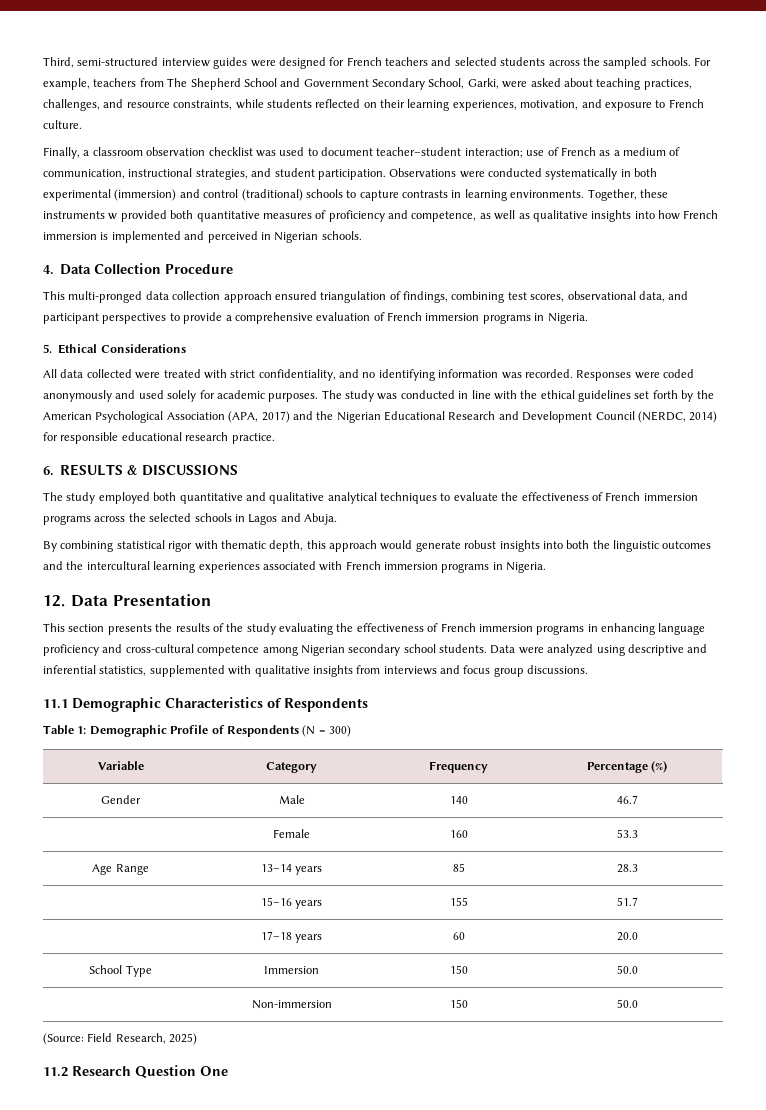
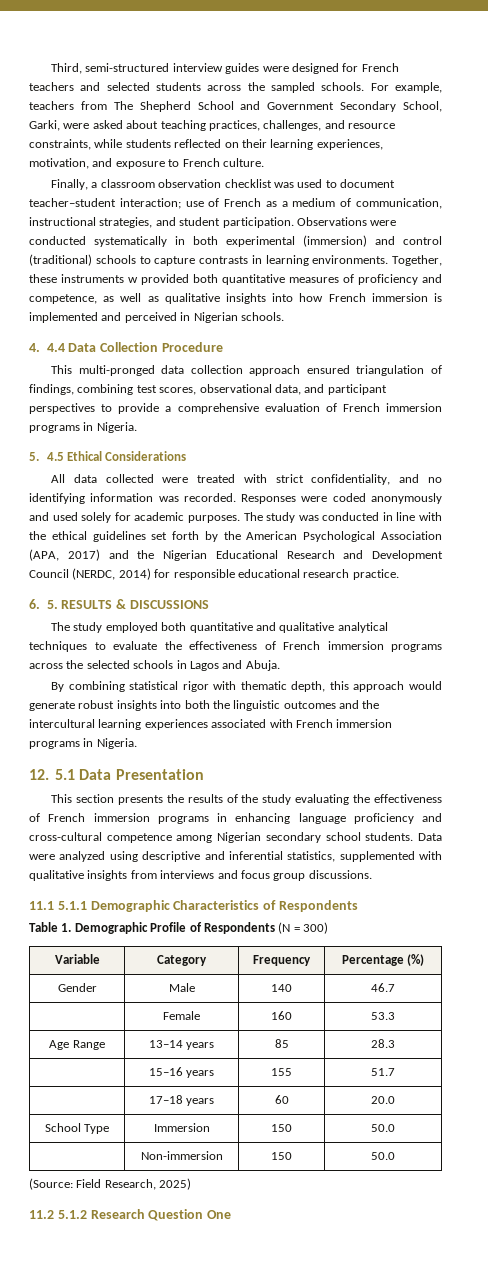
(54, 270) none -> [46,343,65,352] 4.4
(52, 348) none -> [46,452,64,461] 4.5
(54, 471) none -> [46,600,58,609] 5.
(65, 601) none -> [55,769,76,780] 5.1
(68, 704) none -> [57,901,87,910] 5.1.1
[77,726,87,734] 1: -> [61,923,72,932] 1.
(68, 1072) none -> [57,1210,87,1219] 5.1.2

